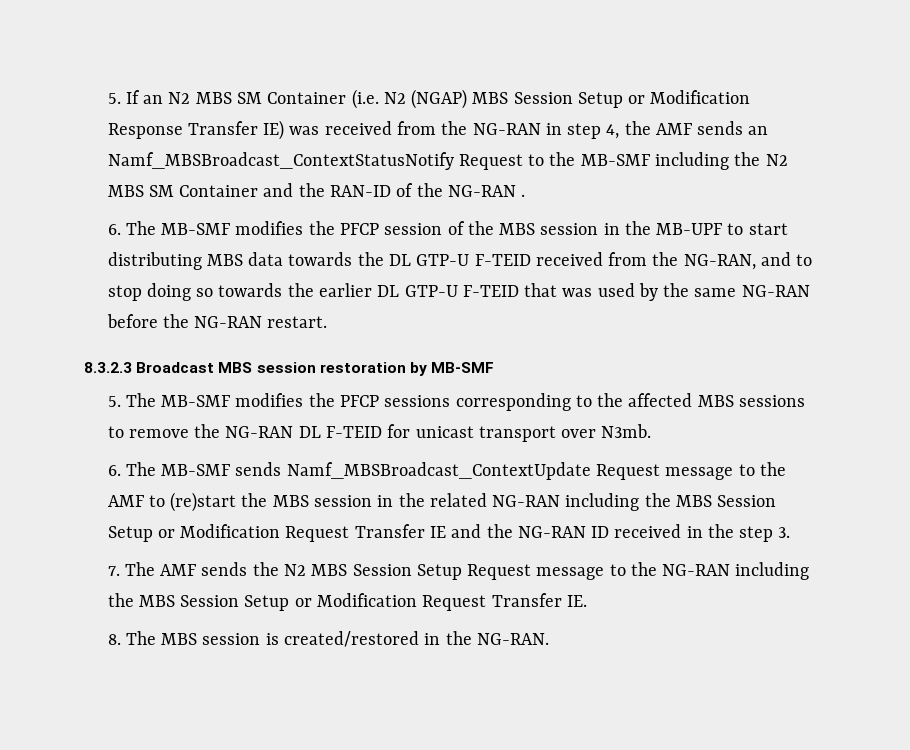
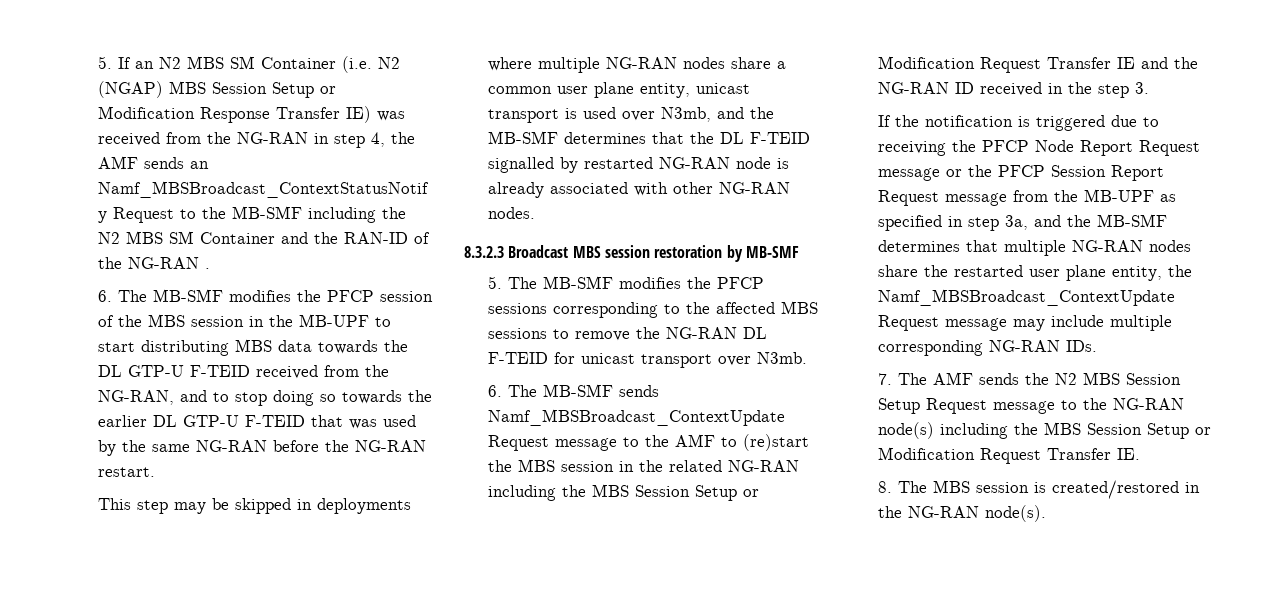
(328, 322) none -> [98,498,412,514] [488,57,787,73] [488,82,751,98] [488,107,775,123] [488,131,811,144] [488,157,790,173] [488,182,791,198] [488,207,536,219] // This step may be skipped in deployments where multiple NG-RAN nodes share a common user plane entity, unicast transport is used over N3mb, and the MB-SMF determines that the DL F-TEID signalled by restarted NG-RAN node is already associated with other NG-RAN nodes.
(791, 532) none -> [878,115,1160,131] [878,140,1201,156] [878,165,1165,181] [878,189,1177,206] [878,214,1168,231] [878,240,1192,256] [878,265,1193,281] [878,289,1176,306] [878,315,1173,331] [878,340,1098,356] // If the notification is triggered due to receiving the PFCP Node Report Request message or the PFCP Session Report Request message from the MB-UPF as specified in step 3a, and the MB-SMF determines that multiple NG-RAN nodes share the restarted user plane entity, the Namf_MBSBroadcast_ContextUpdate Request message may include multiple corresponding NG-RAN IDs.
(731, 570) none -> [878,422,935,439] node(s)
[476,633,549,645] NG-RAN. -> [908,505,1047,522] NG-RAN node(s).

